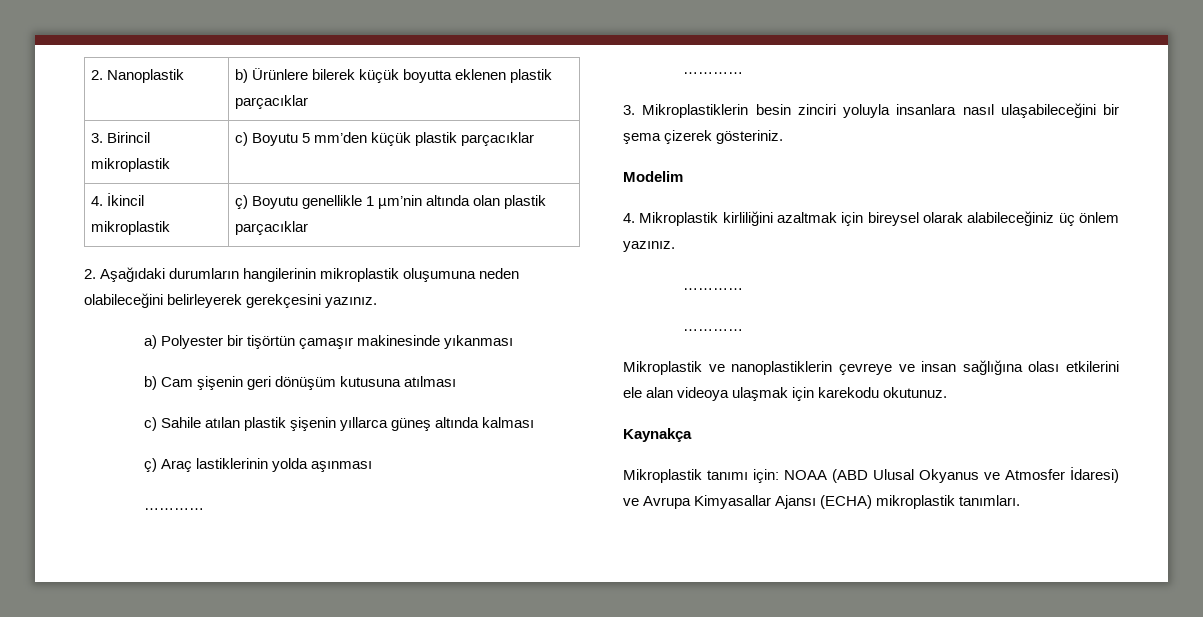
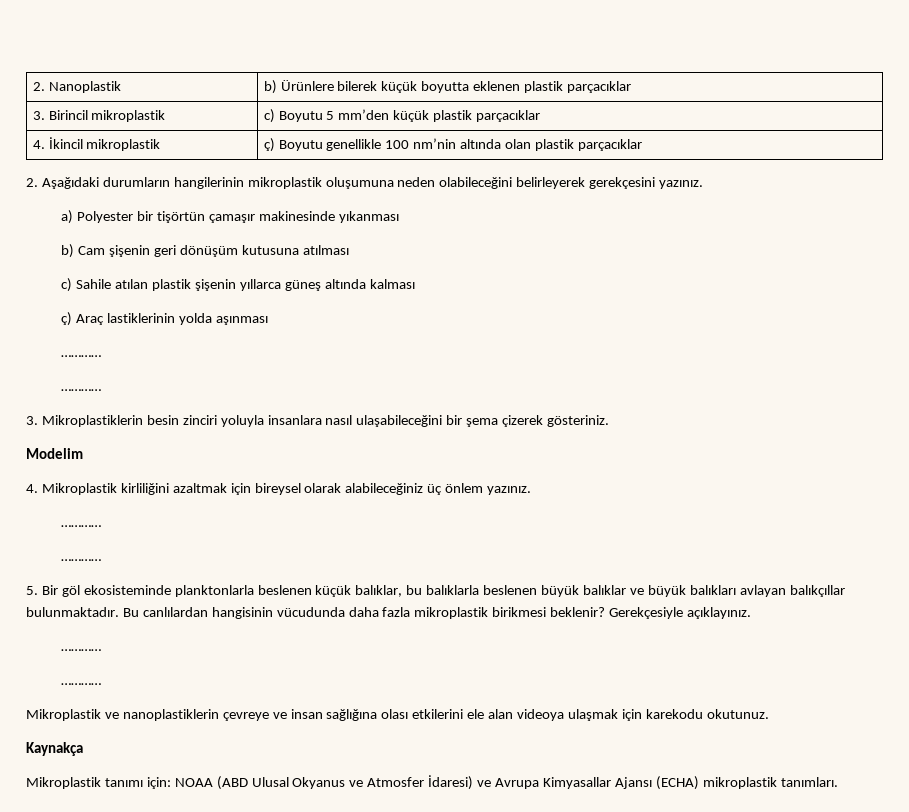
[365,195,422,209] 1 µm’nin -> [385,138,457,149] 100 nm’nin
(743, 330) none -> [26,585,845,597] [26,607,752,619] [61,649,102,651] [61,683,102,685] // 5. Bir göl ekosisteminde planktonlarla beslenen küçük balıklar, bu balıklarla beslenen büyük balıklar ve büyük balıkları avlayan balıkçıllar bulunmaktadır. Bu canlılardan hangisinin vücudunda daha fazla mikroplastik birikmesi beklenir? Gerekçesiyle açıklayınız. // ………… // …………

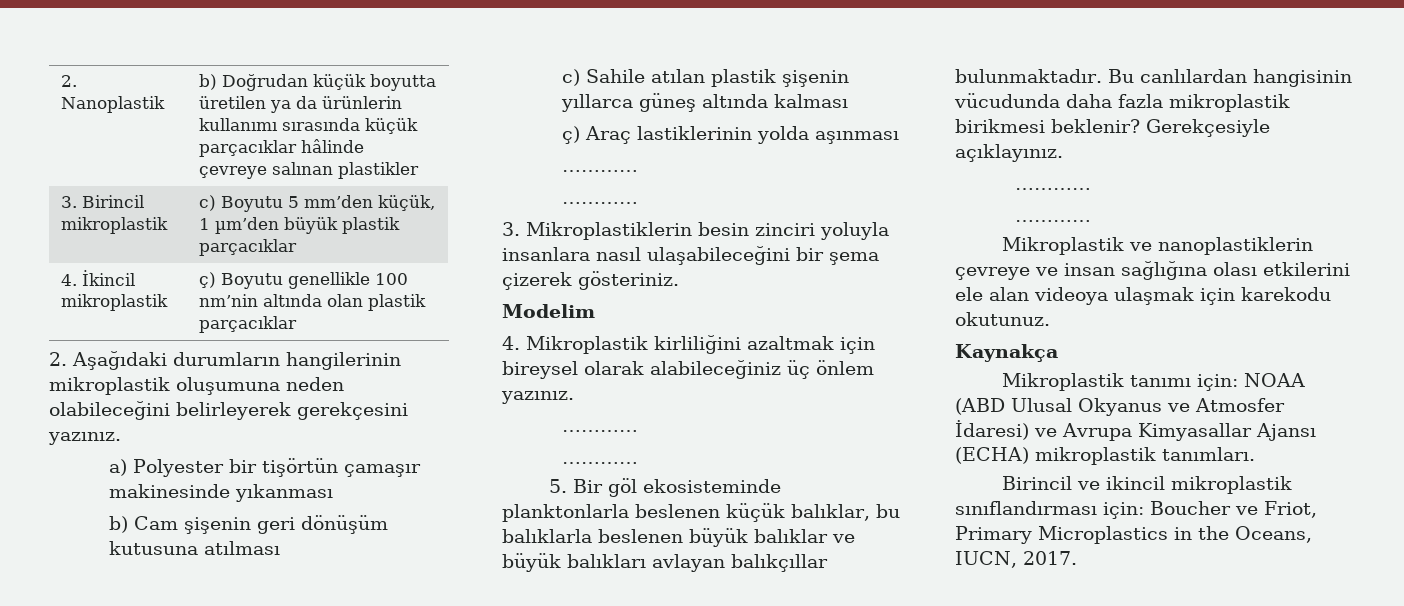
[280,80,632,93] Ürünlere bilerek küçük boyutta eklenen plastik parçacıklar -> [222,74,437,91] [199,96,403,113] [199,118,419,134] [199,139,365,157] [199,162,420,179] Doğrudan küçük boyutta üretilen ya da ürünlerin kullanımı sırasında küçük parçacıklar hâlinde çevreye salınan plastikler
[393,110,430,122] küçük -> [378,195,436,211] [199,217,339,234] küçük, 1 µm’den büyük
(838, 782) none -> [1001,476,1292,494] [955,501,1317,519] [955,526,1312,544] [955,551,1077,568] // Birincil ve ikincil mikroplastik sınıflandırması için: Boucher ve Friot, Primary Microplastics in the Oceans, IUCN, 2017.

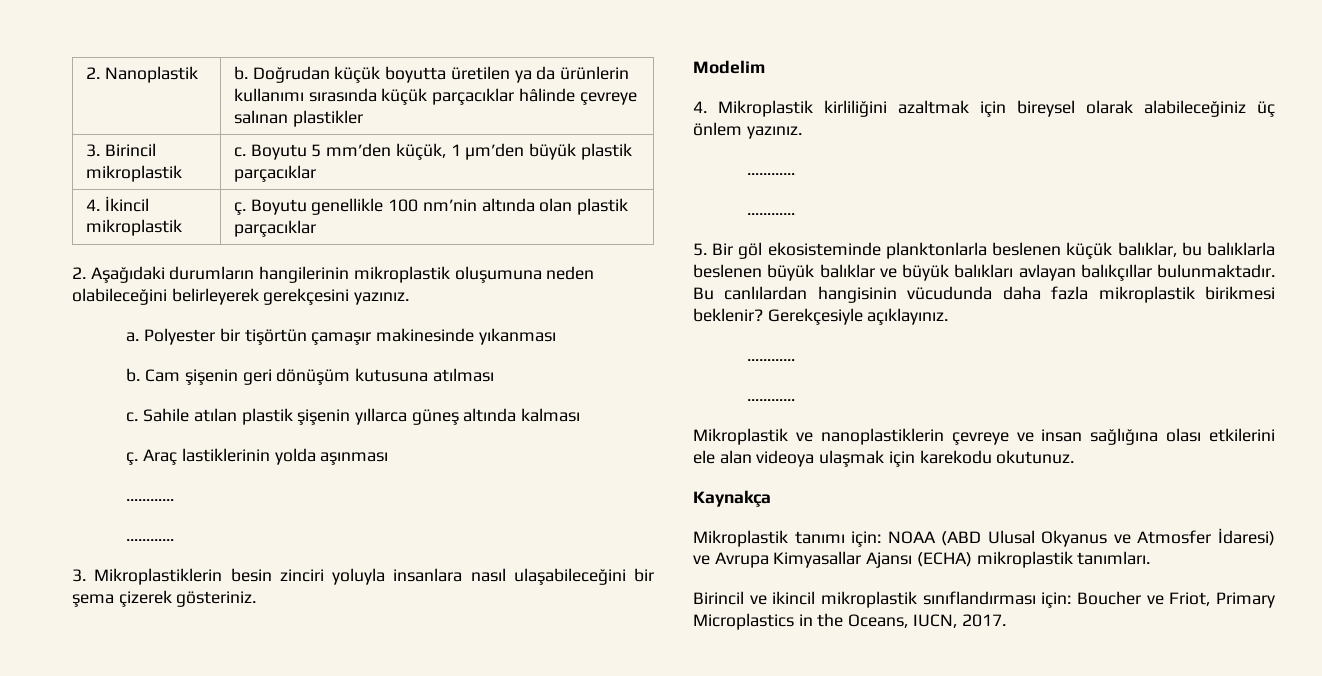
[199,74,218,90] b) -> [233,66,248,80] b.
[199,195,217,211] c) -> [233,147,246,157] c.
[199,272,217,288] ç) -> [233,202,246,215] ç.
[108,459,127,476] a) -> [126,332,140,342] a.
[108,516,128,533] b) -> [126,368,141,382] b.
[561,69,580,86] c) -> [126,412,139,422] c.
[561,126,580,144] ç) -> [126,452,139,465] ç.

